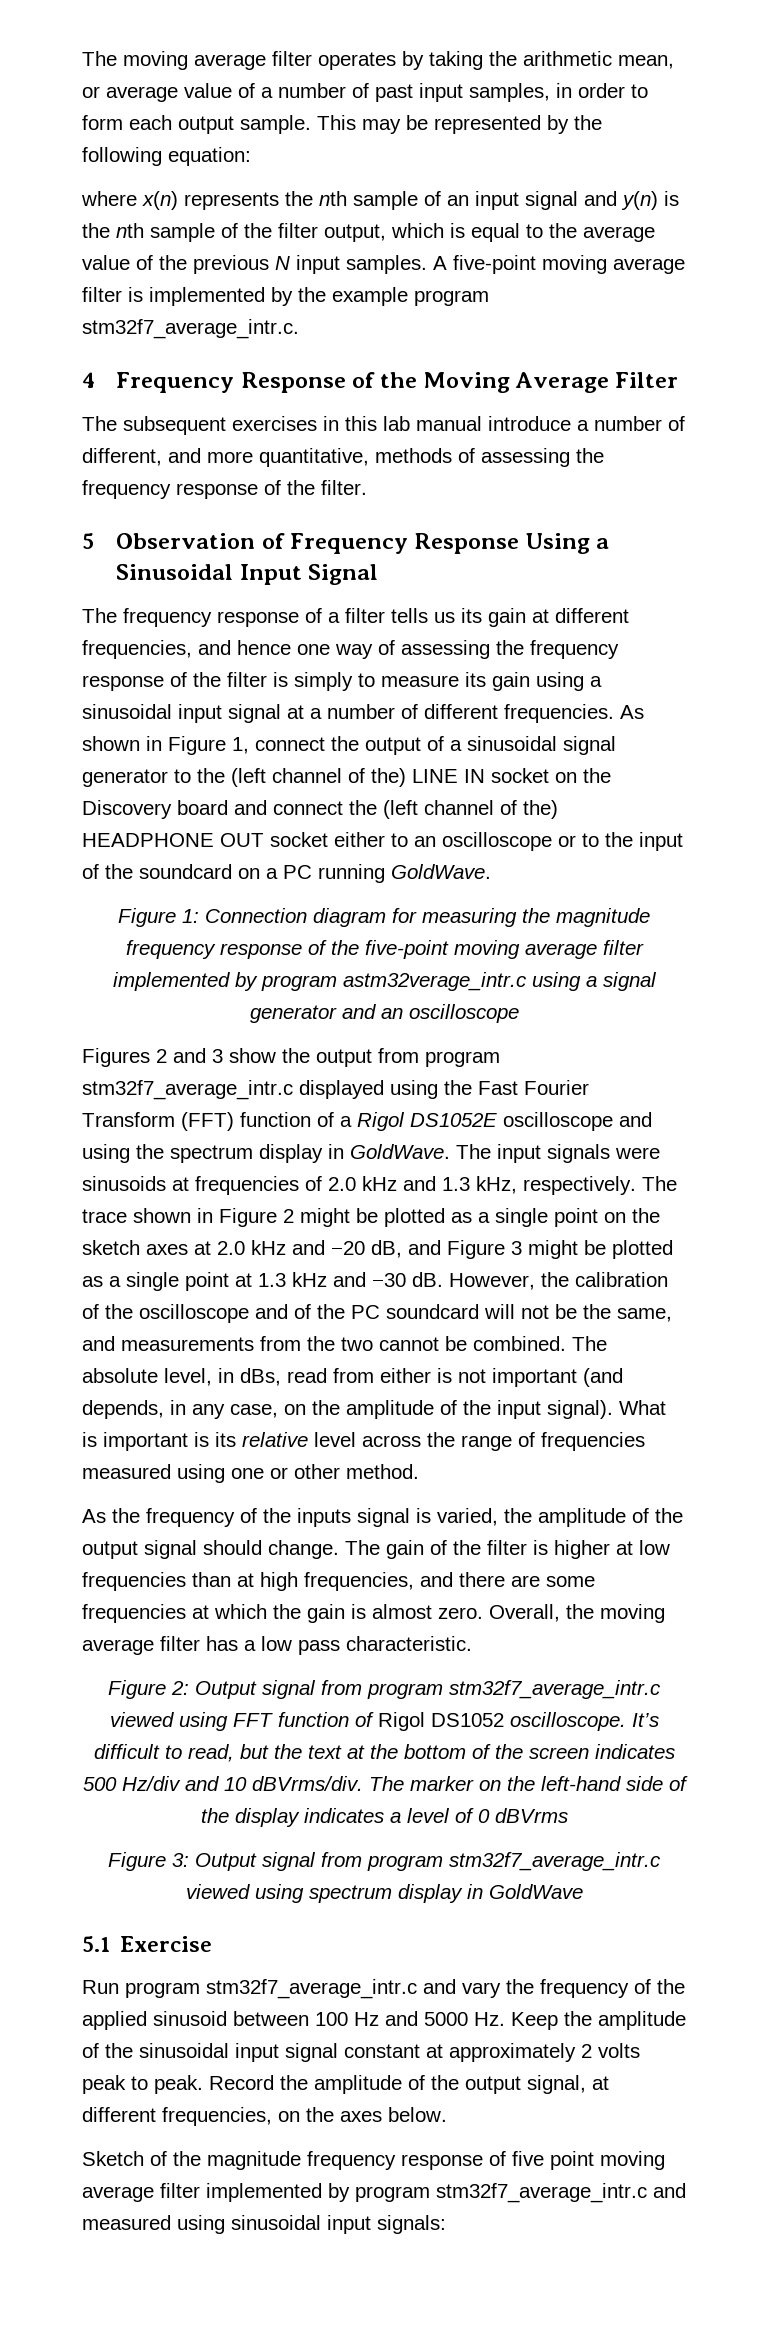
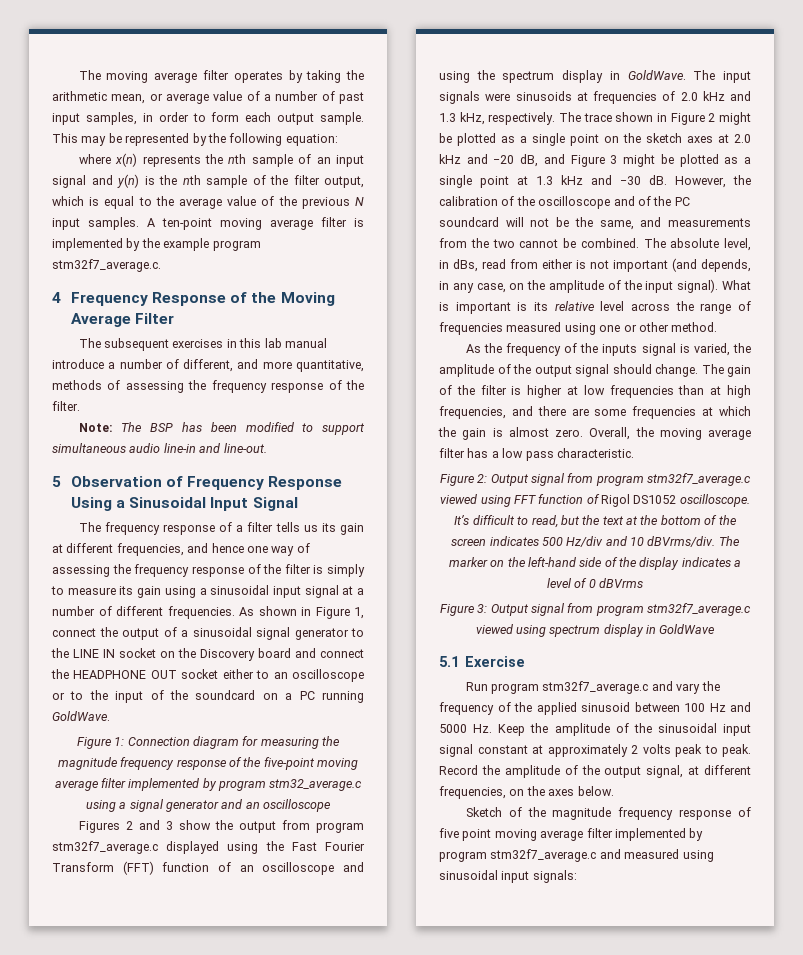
[453,255,536,274] five-point -> [162,218,212,230] ten-point
[82,319,299,339] stm32f7_average_intr.c. -> [52,259,161,272] stm32f7_average.c.
(367, 487) none -> [78,422,365,435] [52,443,267,453] // Note: The BSP has been modified to support simultaneous audio line-in and line-out.
[231,768,406,787] (left channel of the) -> (69, 653) none
[383,800,558,819] (left channel of the) -> (69, 674) none
[342,972,527,991] astm32verage_intr.c -> [269,779,363,791] stm32_average.c
[82,1080,293,1100] stm32f7_average_intr.c -> [52,841,158,854] stm32f7_average.c
[340,1112,497,1131] a Rigol DS1052E -> [239,865,254,872] an
[449,1680,661,1699] stm32f7_average_intr.c -> [647,473,752,486] stm32f7_average.c
[449,1852,661,1871] stm32f7_average_intr.c -> [647,603,752,616] stm32f7_average.c
[206,1979,417,1999] stm32f7_average_intr.c -> [542,681,649,694] stm32f7_average.c
[436,2183,647,2203] stm32f7_average_intr.c -> [490,849,597,862] stm32f7_average.c

